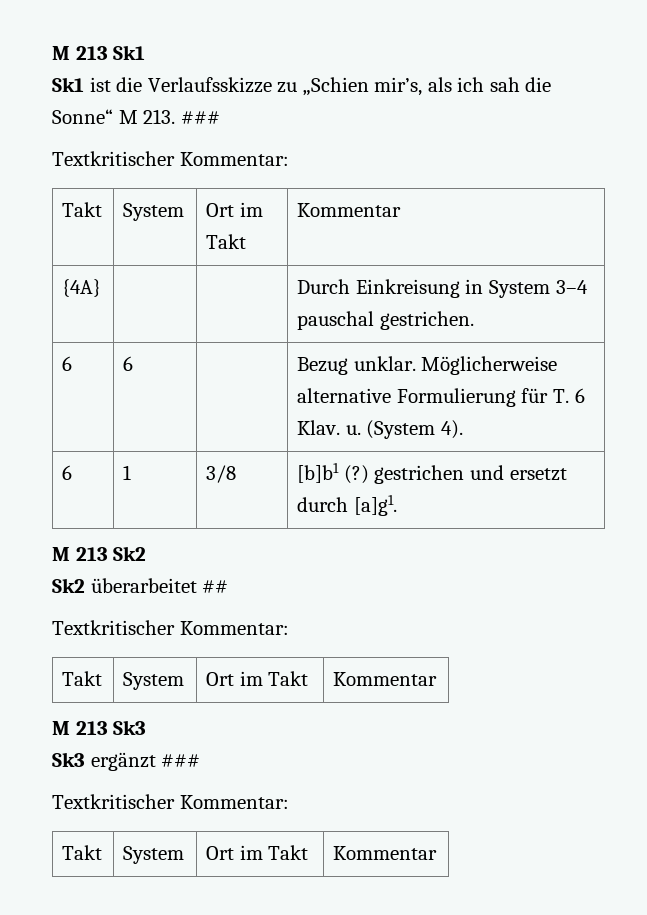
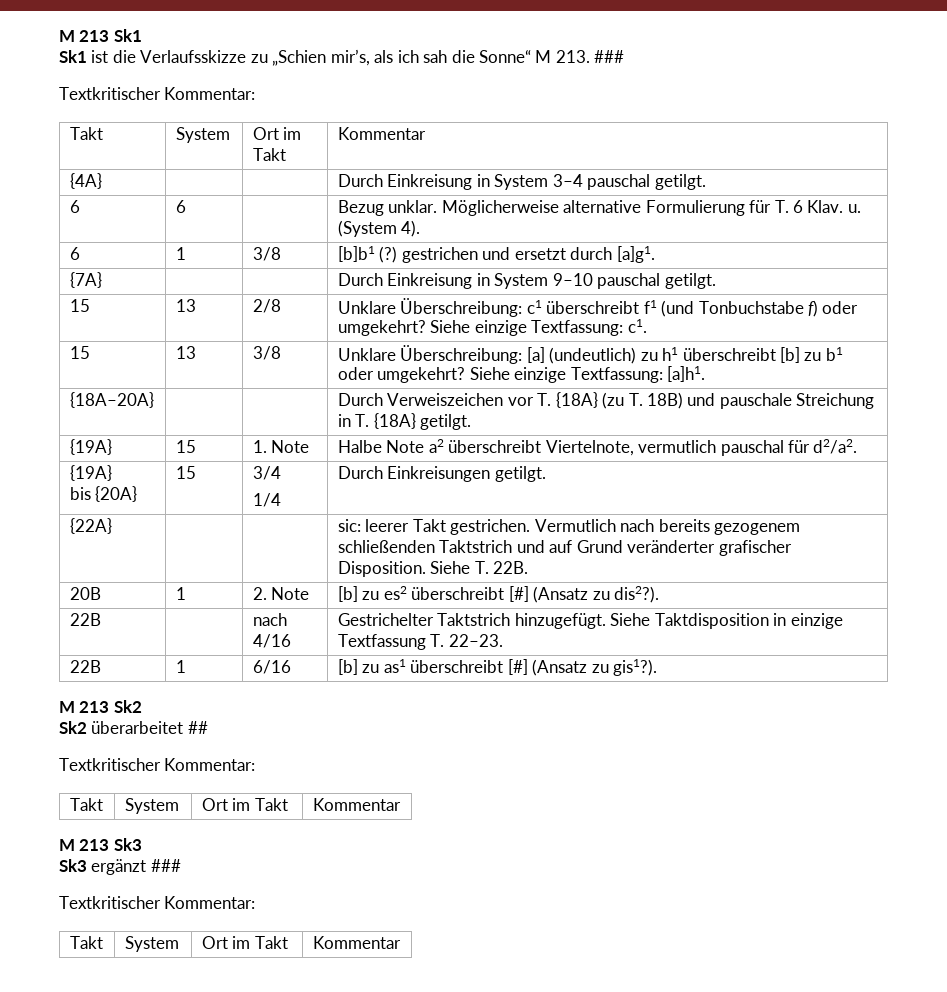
[379,311,474,330] gestrichen. -> [654,174,706,190] getilgt.
(397, 505) none -> [69,272,102,288] [337,273,716,289] [69,299,90,312] [175,299,196,312] [252,299,281,313] [337,298,859,317] [337,319,647,336] [69,346,90,359] [175,346,196,359] [252,346,281,360] [337,345,843,364] [337,366,706,383] [69,392,154,408] [337,392,875,409] [337,413,472,430] [69,439,112,455] [175,440,196,453] [252,440,310,453] [337,439,858,456] [69,465,112,481] [69,486,138,502] [175,466,196,479] [252,466,281,480] [252,493,281,507] [337,466,546,482] [69,518,112,534] [337,519,800,535] [337,540,792,556] [337,561,529,577] [69,587,101,600] [175,587,186,600] [252,587,310,600] [337,586,659,603] [69,613,101,626] [252,613,287,626] [252,634,291,648] [337,613,843,629] [337,634,503,650] [69,660,101,673] [175,660,186,673] [252,660,291,674] [337,659,657,676] // {7A} | | | Durch Einkreisung in System 9–10 pauschal getilgt. // 15 | 13 | 2/8 | Unklare Überschreibung: c1 überschreibt f1 (und Tonbuchstabe f) oder umgekehrt? Siehe einzige Textfassung: c1. // 15 | 13 | 3/8 | Unklare Überschreibung: [a] (undeutlich) zu h1 überschreibt [b] zu b1 oder umgekehrt? Siehe einzige Textfassung: [a]h1. // {18A–20A} | | | Durch Verweiszeichen vor T. {18A} (zu T. 18B) und pauschale Streichung in T. {18A} getilgt. // {19A} | 15 | 1. Note | Halbe Note a2 überschreibt Viertelnote, vermutlich pauschal für d2/a2. // {19A} // bis {20A} | 15 | 3/4 // 1/4 | Durch Einkreisungen getilgt. // {22A} | | | sic: leerer Takt gestrichen. Vermutlich nach bereits gezogenem schließenden Taktstrich und auf Grund veränderter grafischer Disposition. Siehe T. 22B. // 20B | 1 | 2. Note | [b] zu es2 überschreibt [#] (Ansatz zu dis2?). // 22B | | nach 4/16 | Gestrichelter Taktstrich hinzugefügt. Siehe Taktdisposition in einzige Textfassung T. 22–23. // 22B | 1 | 6/16 | [b] zu as1 überschreibt [#] (Ansatz zu gis1?).

